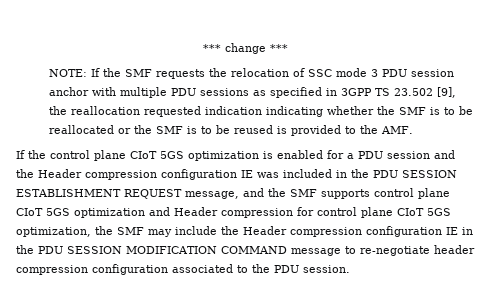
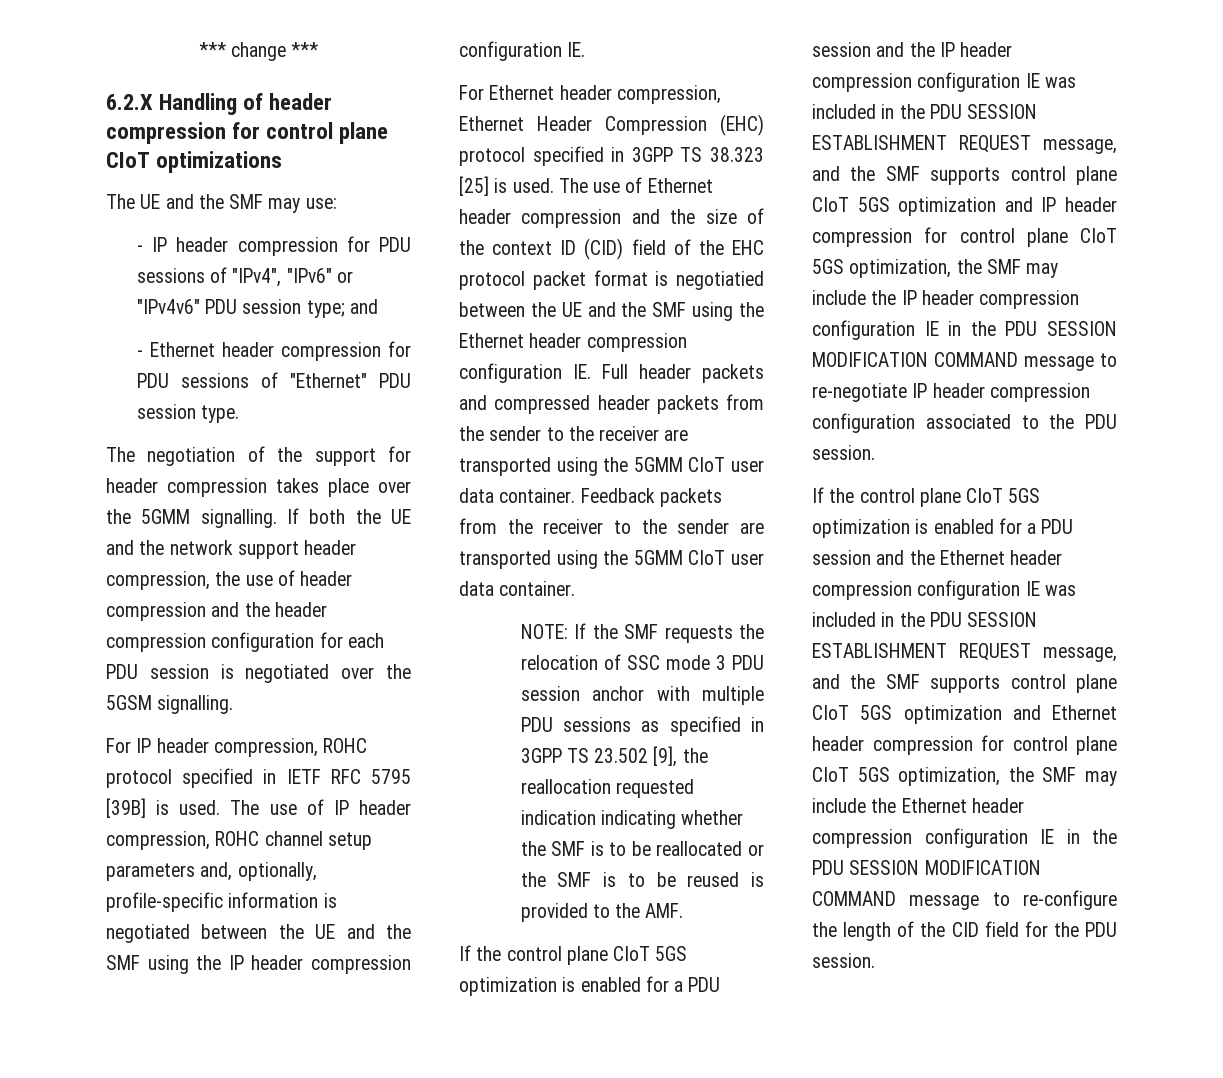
(288, 48) none -> [106,93,333,115] [106,122,389,144] [106,151,283,173] [106,194,337,213] [136,236,411,256] [136,267,353,287] [136,299,378,318] [136,341,411,361] [136,372,411,388] [136,404,240,423] [106,446,411,466] [106,478,411,497] [106,508,411,528] [106,540,357,559] [106,570,353,590] [106,602,327,621] [106,632,384,652] [106,664,412,683] [106,695,234,714] [106,738,368,757] [106,768,411,788] [106,798,411,818] [106,831,372,850] [106,862,317,881] [106,892,337,912] [106,924,411,943] [106,955,411,974] [459,41,586,61] [459,85,721,104] [459,114,764,136] [459,146,764,166] [459,176,713,196] [459,208,764,228] [459,238,764,260] [459,270,764,290] [459,302,764,321] [459,333,687,352] [459,363,764,383] [459,394,764,414] [459,426,689,441] [459,457,764,476] [459,488,722,507] [459,518,764,534] [459,550,764,569] [459,581,576,596] // 6.2.X Handling of header compression for control plane CIoT optimizations // The UE and the SMF may use: // - IP header compression for PDU sessions of "IPv4", "IPv6" or "IPv4v6" PDU session type; and // - Ethernet header compression for PDU sessions of "Ethernet" PDU session type. // The negotiation of the support for header compression takes place over the 5GMM signalling. If both the UE and the network support header compression, the use of header compression and the header compression configuration for each PDU session is negotiated over the 5GSM signalling. // For IP header compression, ROHC protocol specified in IETF RFC 5795 [39B] is used. The use of IP header compression, ROHC channel setup parameters and, optionally, profile-specific information is negotiated between the UE and the SMF using the IP header compression configuration IE. // For Ethernet header compression, Ethernet Header Compression (EHC) protocol specified in 3GPP TS 38.323 [25] is used. The use of Ethernet header compression and the size of the context ID (CID) field of the EHC protocol packet format is negotiatied between the UE and the SMF using the Ethernet header compression configuration IE. Full header packets and compressed header packets from the sender to the receiver are transported using the 5GMM CIoT user data container. Feedback packets from the receiver to the sender are transported using the 5GMM CIoT user data container.
[38,169,82,178] Header -> [939,42,1013,57] IP header
[174,207,218,216] Header -> [1041,197,1117,212] IP header
[243,226,287,235] Header -> [901,290,974,305] IP header
(430, 251) none -> [912,383,928,398] IP
(350, 269) none -> [812,487,1041,507] [812,518,1074,538] [812,550,1063,565] [812,580,1076,600] [812,612,1038,627] [812,643,1117,662] [812,674,1117,693] [812,705,1117,724] [812,735,1117,755] [812,767,1117,786] [812,798,1024,813] [812,828,1117,848] [812,860,1041,875] [812,890,1117,910] [812,921,1117,941] [812,953,875,968] // If the control plane CIoT 5GS optimization is enabled for a PDU session and the Ethernet header compression configuration IE was included in the PDU SESSION ESTABLISHMENT REQUEST message, and the SMF supports control plane CIoT 5GS optimization and Ethernet header compression for control plane CIoT 5GS optimization, the SMF may include the Ethernet header compression configuration IE in the PDU SESSION MODIFICATION COMMAND message to re-configure the length of the CID field for the PDU session.

